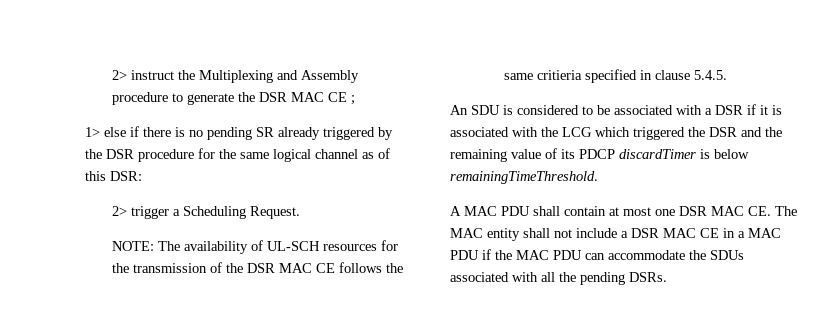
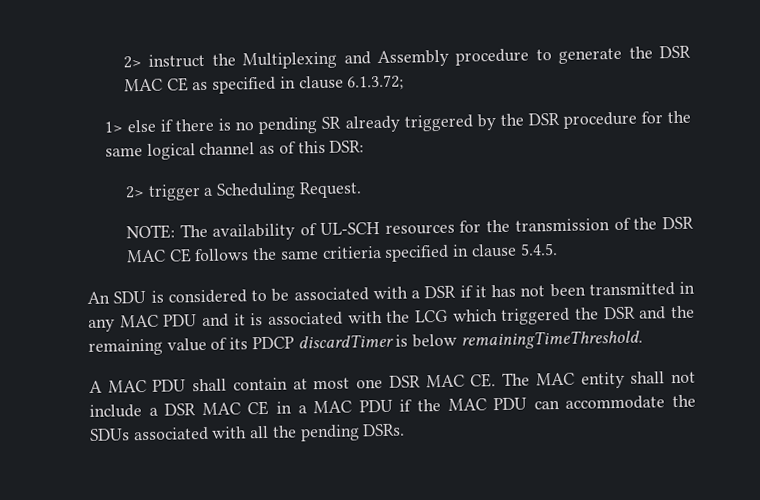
[350,95,355,105] ; -> [192,74,405,94] as specified in clause 6.1.3.72;
(768, 110) none -> [491,281,695,298] [88,313,246,332] has not been transmitted in any MAC PDU and it

